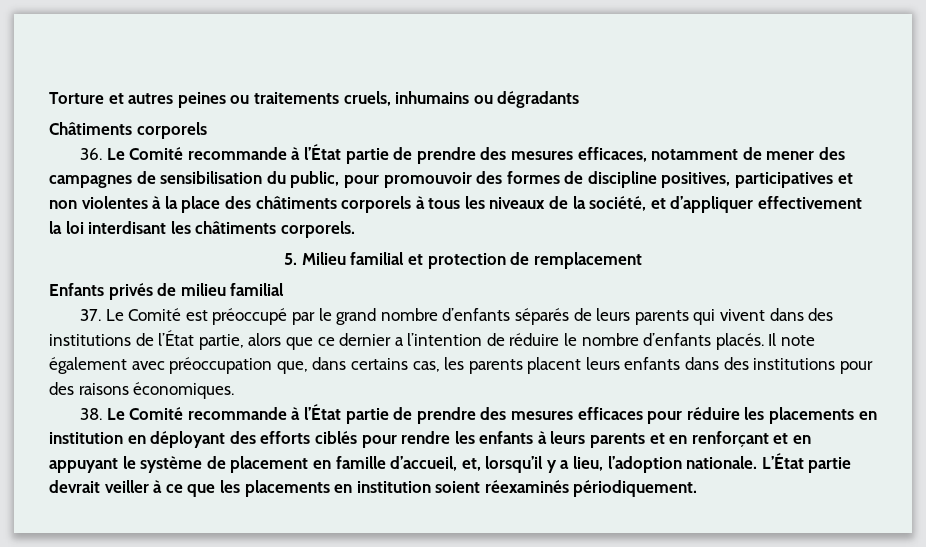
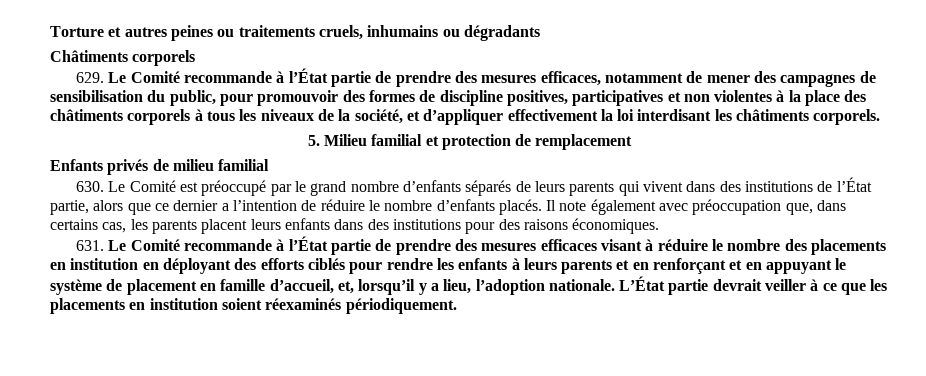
[80,148,103,160] 36. -> [76,72,105,83] 629.
[80,309,102,321] 37. -> [76,181,105,192] 630.
[80,408,103,420] 38. -> [76,240,105,251] 631.
[647,407,765,424] pour réduire les -> [600,239,807,251] visant à réduire le nombre des

